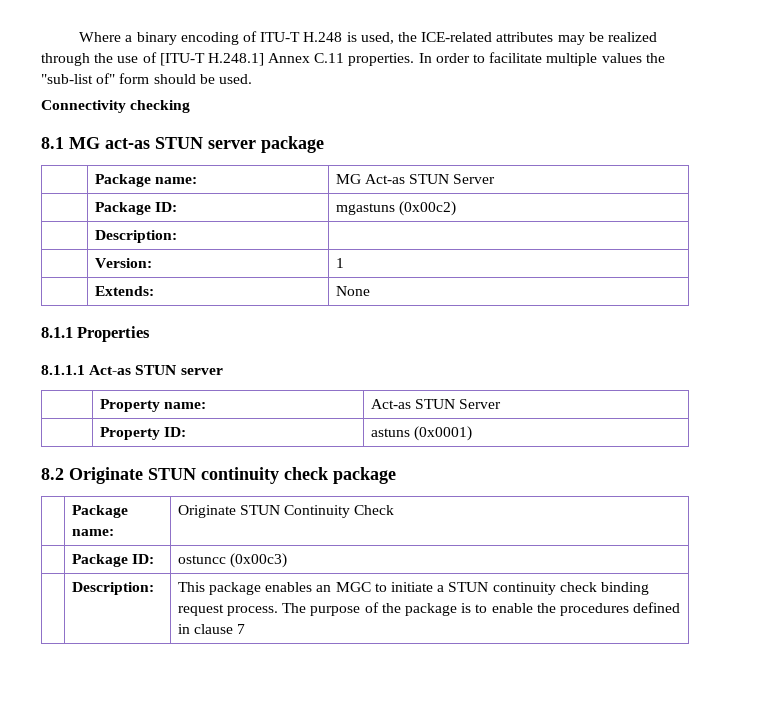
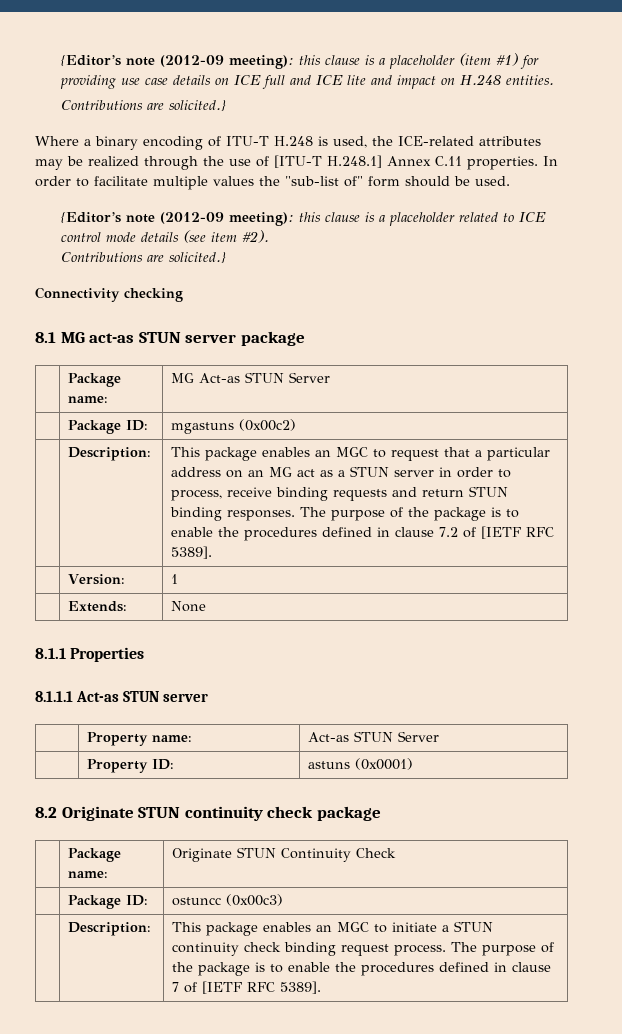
(79, 37) none -> [60,53,539,69] [59,74,554,89] [60,100,226,111] {Editor’s note (2012-09 meeting): this clause is a placeholder (item #1) for providing use case details on ICE full and ICE lite and impact on H.248 entities. // Contributions are solicited.} //
(252, 79) none -> [60,212,546,226] [60,230,269,243] [60,252,226,263] // {Editor’s note (2012-09 meeting): this clause is a placeholder related to ICE control mode details (see item #2). // Contributions are solicited.}
(177, 236) none -> [170,447,550,461] [170,466,511,478] [170,486,508,501] [169,507,519,521] [170,526,554,541] [170,546,212,559] This package enables an MGC to request that a particular address on an MG act as a STUN server in order to process, receive binding requests and return STUN binding responses. The purpose of the package is to enable the procedures defined in clause 7.2 of [IETF RFC 5389].
(246, 629) none -> [183,981,321,994] of [IETF RFC 5389].

